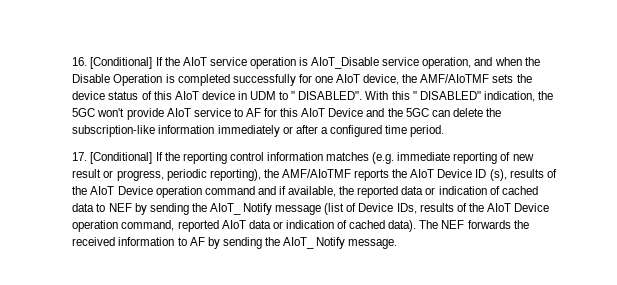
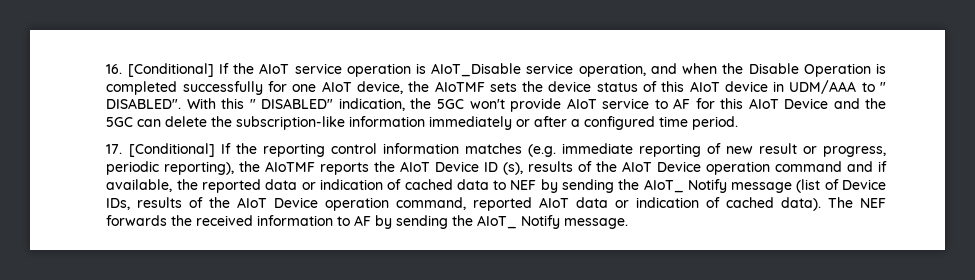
[420,74,490,83] AMF/AIoTMF -> [434,81,485,92] AIoTMF
[250,91,277,100] UDM -> [789,80,857,94] UDM/AAA
[281,169,351,178] AMF/AIoTMF -> [265,161,316,172] AIoTMF

